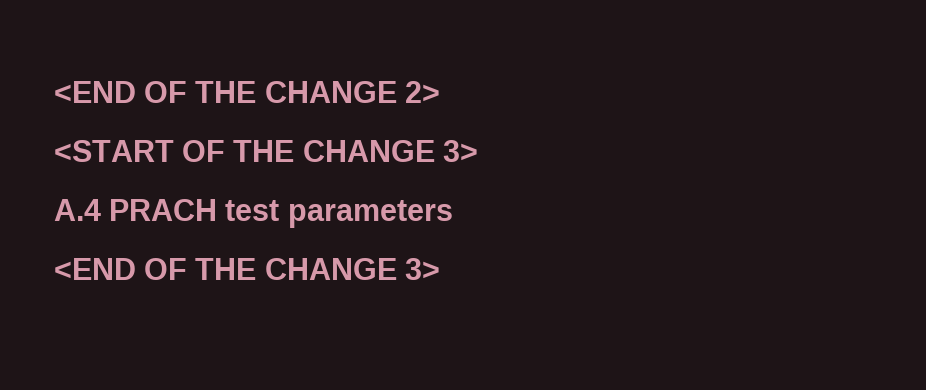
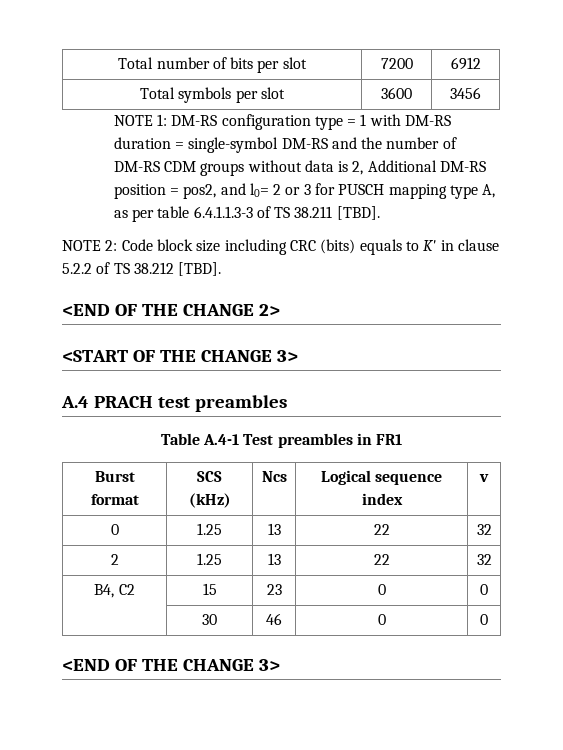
(54, 92) none -> [118,57,307,73] [380,58,413,69] [450,57,481,70] [140,87,285,103] [381,87,412,99] [450,87,481,99] [113,114,452,130] [113,137,457,153] [113,160,487,176] [113,183,496,199] [113,206,380,222] [62,239,499,255] [62,262,222,276] Total number of bits per slot | 7200 | 6912 // Total symbols per slot | 3600 | 3456 // NOTE 1: DM-RS configuration type = 1 with DM-RS duration = single-symbol DM-RS and the number of DM-RS CDM groups without data is 2, Additional DM-RS position = pos2, and l0= 2 or 3 for PUSCH mapping type A, as per table 6.4.1.1.3-3 of TS 38.211 [TBD]. // NOTE 2: Code block size including CRC (bits) equals to K' in clause 5.2.2 of TS 38.212 [TBD]. //
[287,200,453,228] parameters -> [194,395,287,412] [160,433,403,448] [94,471,135,482] [90,494,139,505] [197,471,222,482] [188,493,231,508] [261,471,287,482] [320,470,443,485] [361,493,403,505] [479,474,489,482] [110,524,119,535] [197,523,222,535] [267,523,281,535] [373,524,390,535] [476,524,492,535] [110,554,119,565] [197,553,222,565] [267,553,281,565] [373,554,390,565] [476,554,492,565] [94,584,135,598] [202,583,217,595] [266,584,282,595] [377,584,386,595] [480,584,488,595] [202,614,217,625] [266,613,282,625] [377,614,386,625] [480,614,488,625] preambles // Table A.4-1 Test preambles in FR1 // Burst format | SCS (kHz) | Ncs | Logical sequence index | v // 0 | 1.25 | 13 | 22 | 32 // 2 | 1.25 | 13 | 22 | 32 // B4, C2 | 15 | 23 | 0 | 0 // | 30 | 46 | 0 | 0

